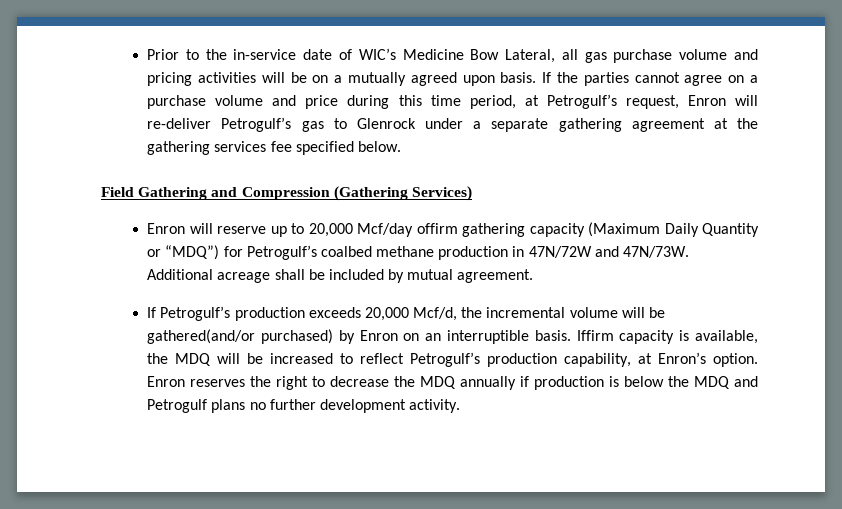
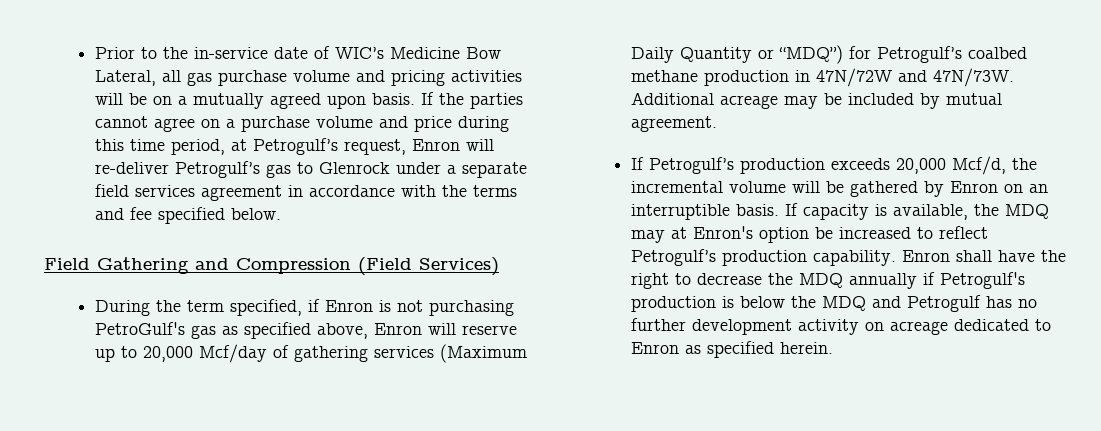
[558,118,759,132] [147,141,267,155] gathering agreement at the gathering services -> [95,184,518,201] [95,208,125,220] field services agreement in accordance with the terms and
[333,186,408,201] (Gathering -> [358,257,412,275] (Field
(472, 193) none -> [95,299,515,316] [95,322,369,339] During the term specified, if Enron is not purchasing PetroGulf's gas as specified above,
[416,223,585,237] offirm gathering capacity -> [273,345,435,362] of gathering services
[274,269,305,280] shall -> [784,96,819,109] may
[147,329,333,344] gathered(and/or purchased) -> [850,181,919,197] gathered
[576,330,614,341] Iffirm -> [785,203,799,216] If
[217,353,241,364] will -> [631,226,810,243] may at Enron's option
[564,352,758,367] [147,376,246,387] capability, at Enron’s option. Enron reserves -> [813,250,1036,266] capability. Enron shall have
(530, 381) none -> [940,272,1026,289] Petrogulf's
[211,399,246,413] plans -> [986,296,1013,308] has
[409,399,461,413] activity. -> [798,319,1052,335] [631,341,834,358] activity on acreage dedicated to Enron as specified herein.

